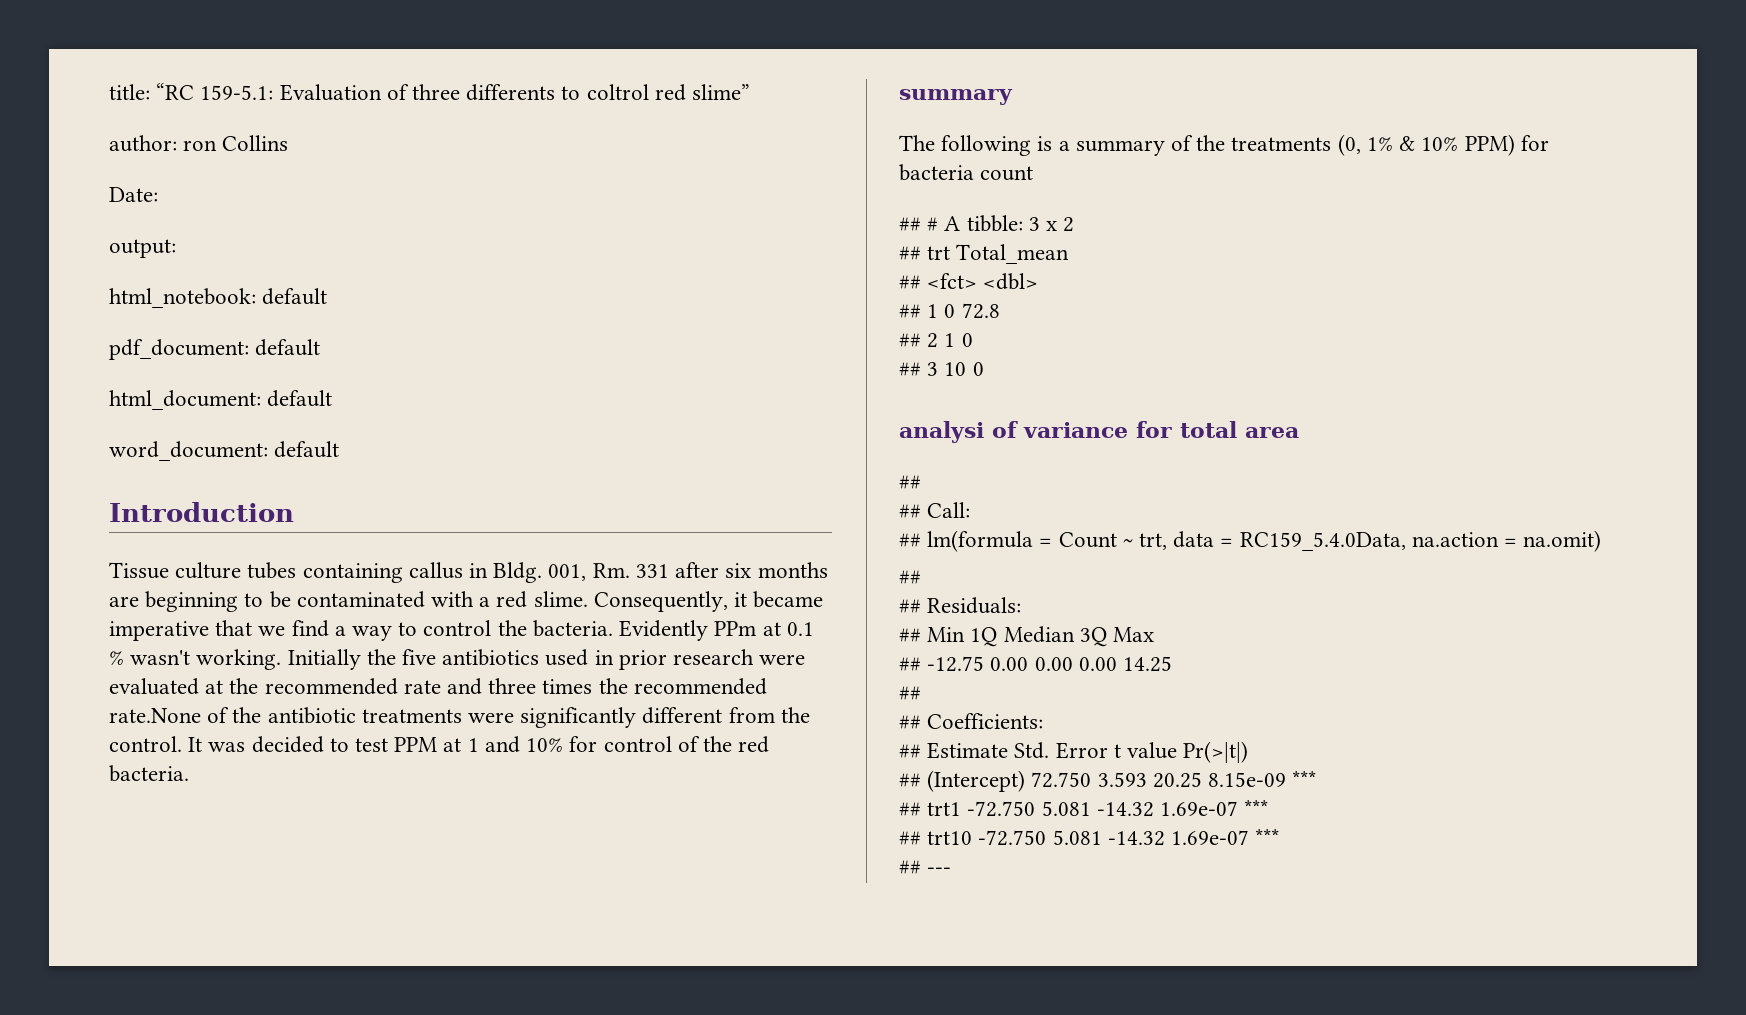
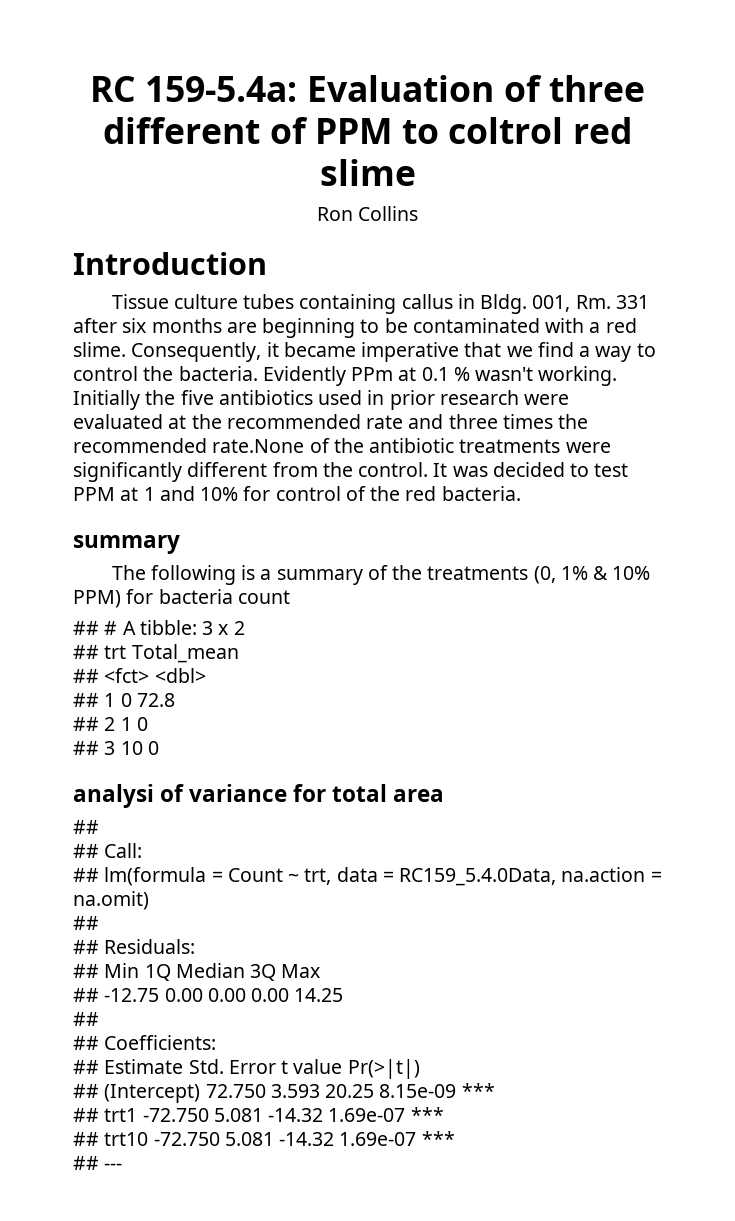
[109,83,751,101] [109,135,289,152] [109,187,158,202] [109,239,176,258] [109,288,328,308] [109,339,321,360] [109,390,333,410] [109,441,340,461] title: “RC 159-5.1: Evaluation of three differents to coltrol red slime” // author: ron Collins // Date: // output: // html_notebook: default // pdf_document: default // html_document: default // word_document: default -> [89,75,646,102] [103,117,632,144] [319,159,416,186] [316,206,419,221] RC 159-5.4a: Evaluation of three different of PPM to coltrol red slime // Ron Collins

